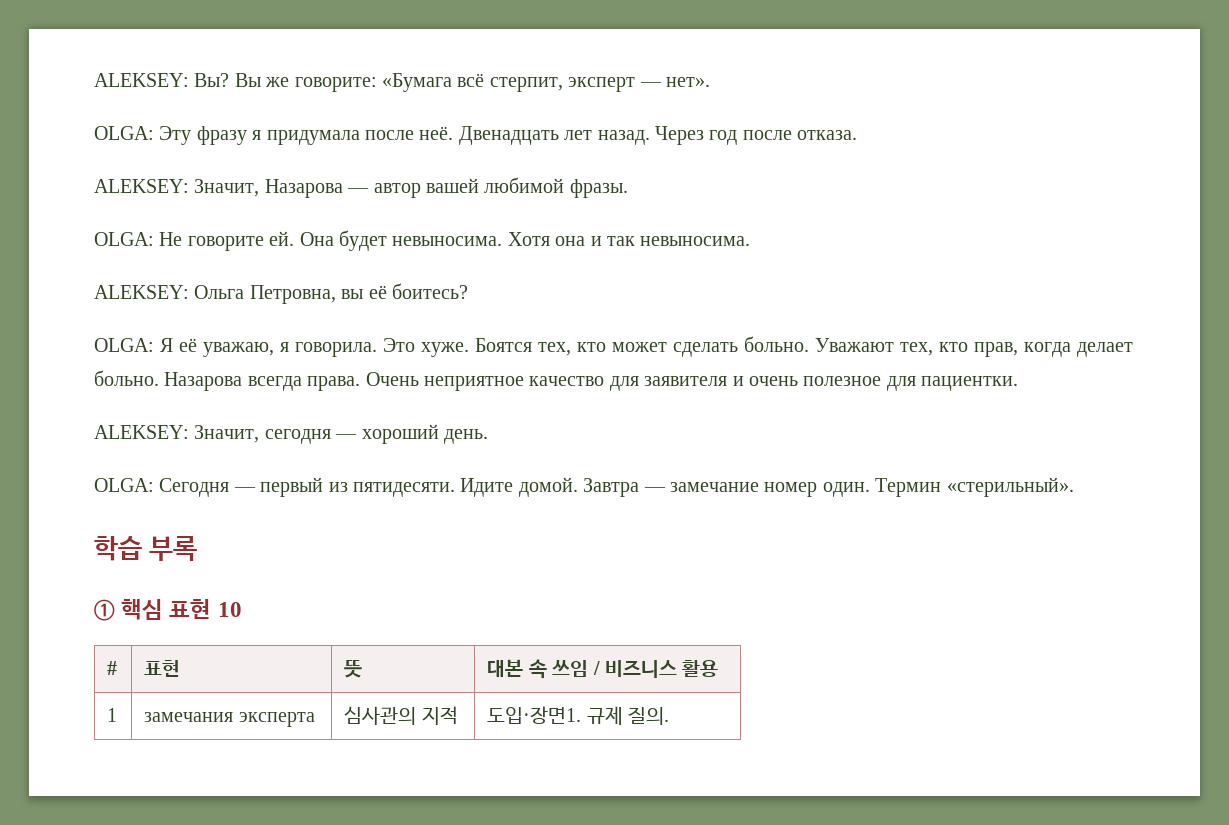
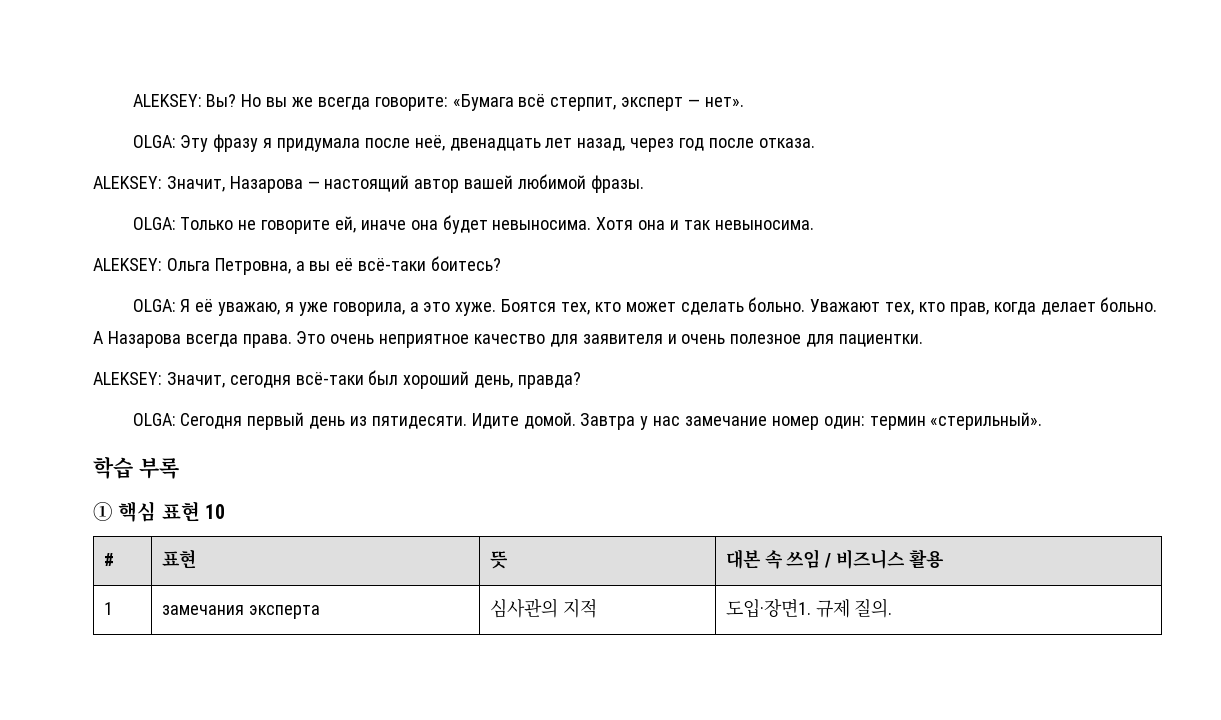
[234,73,290,87] Вы же -> [241,94,370,110] Но вы же всегда
[419,126,704,145] неё. Двенадцать лет назад. Через -> [414,135,675,152] неё, двенадцать лет назад, через
(370, 190) none -> [324,175,410,192] настоящий
[159,231,334,251] Не говорите ей. Она -> [180,216,438,234] Только не говорите ей, иначе она
(336, 294) none -> [295,261,305,271] а
(387, 292) none -> [358,258,427,271] всё-таки
[295,338,415,357] говорила. Это -> [298,302,451,316] уже говорила, а это
(159, 378) none -> [93,331,104,344] А
[365,372,419,386] Очень -> [296,331,375,344] Это очень
[335,424,488,444] — хороший день. -> [295,370,582,389] всё-таки был хороший день, правда?
[233,477,324,497] — первый -> [247,412,346,430] первый день
[643,478,942,497] — замечание номер один. Термин -> [640,416,926,430] у нас замечание номер один: термин

